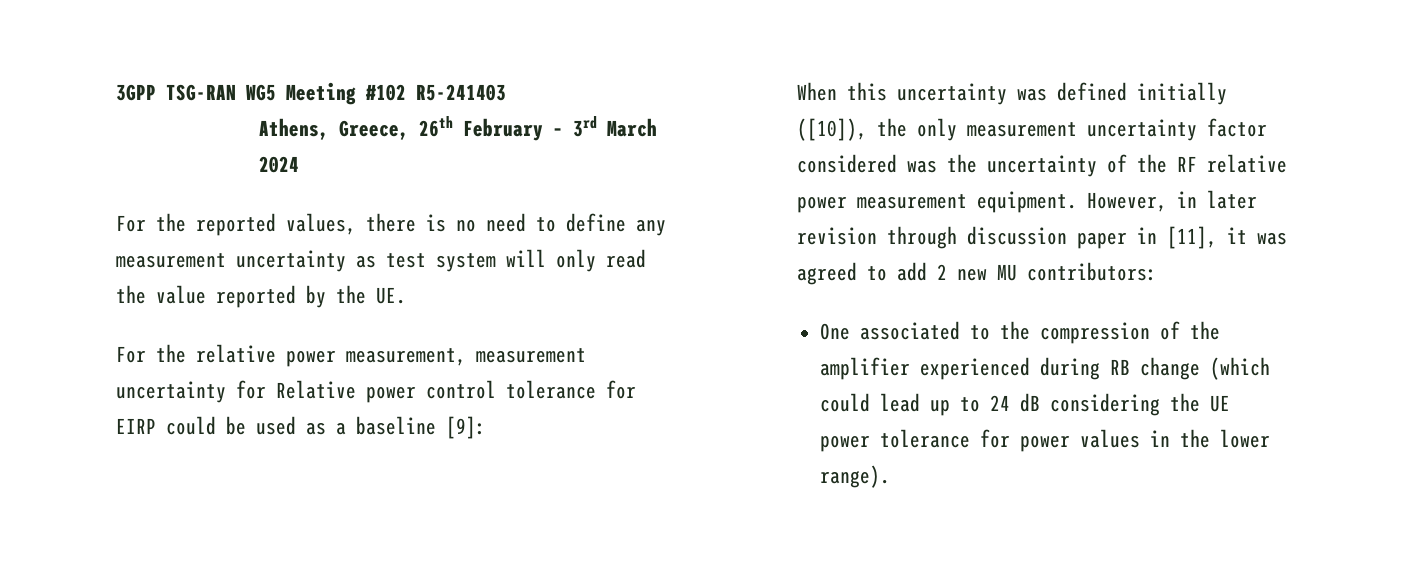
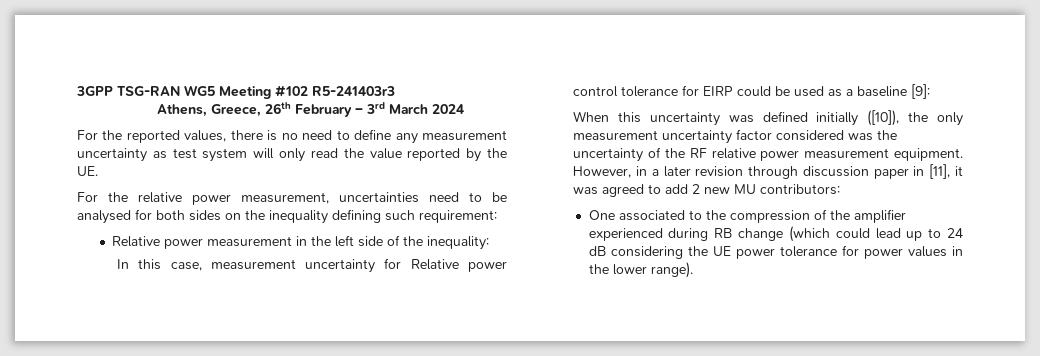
[416,84,506,101] R5-241403 -> [312,86,395,96] R5-241403r3
(466, 357) none -> [339,192,507,203] [77,209,497,224] [112,235,490,250] [117,259,202,271] uncertainties need to be analysed for both sides on the inequality defining such requirement: // Relative power measurement in the left side of the inequality: // In this case,
(1197, 199) none -> [651,169,659,176] a

